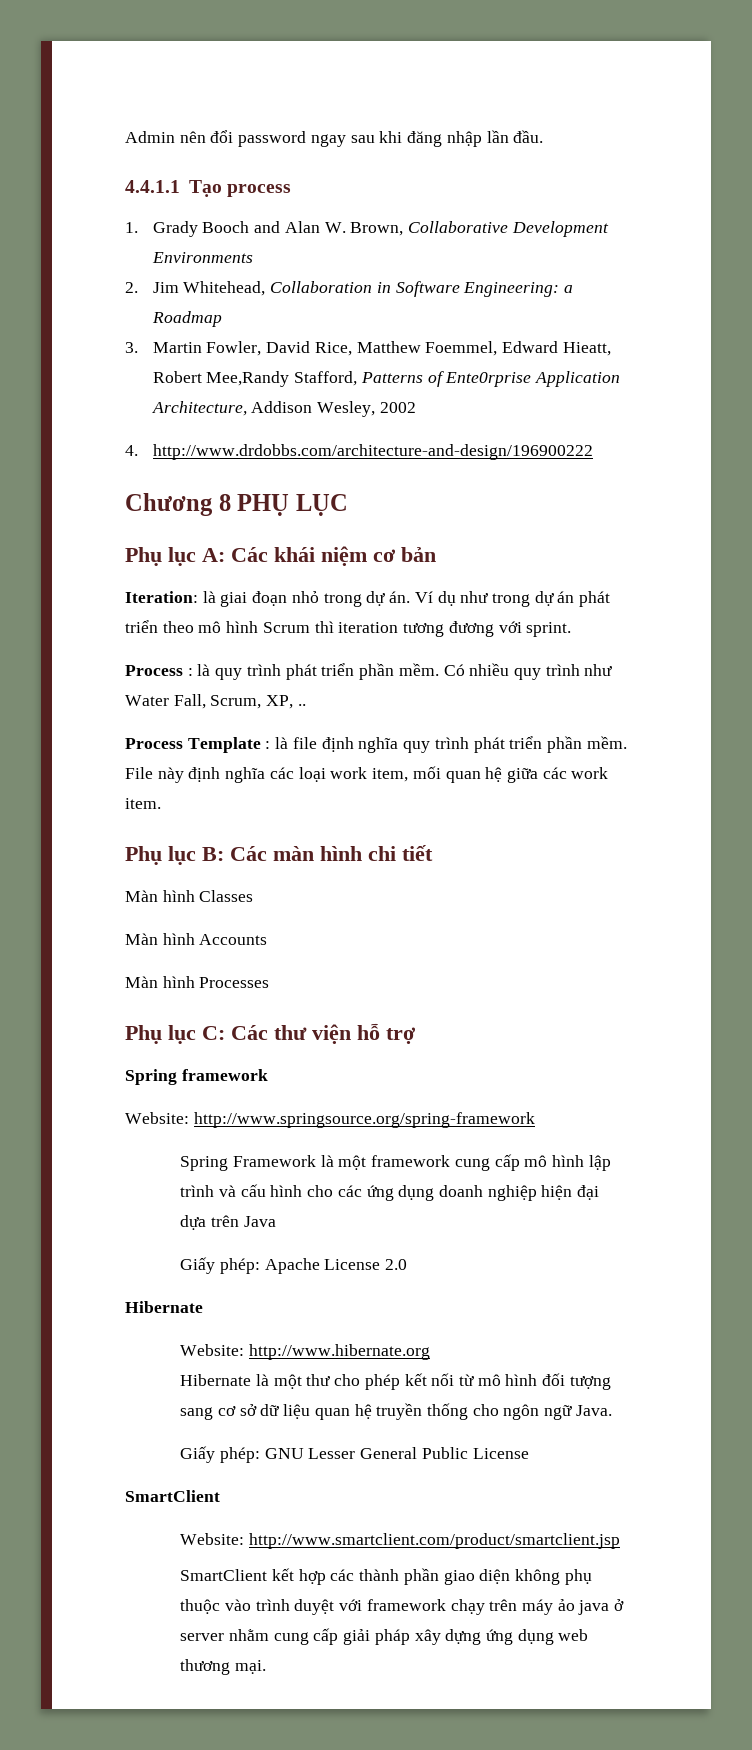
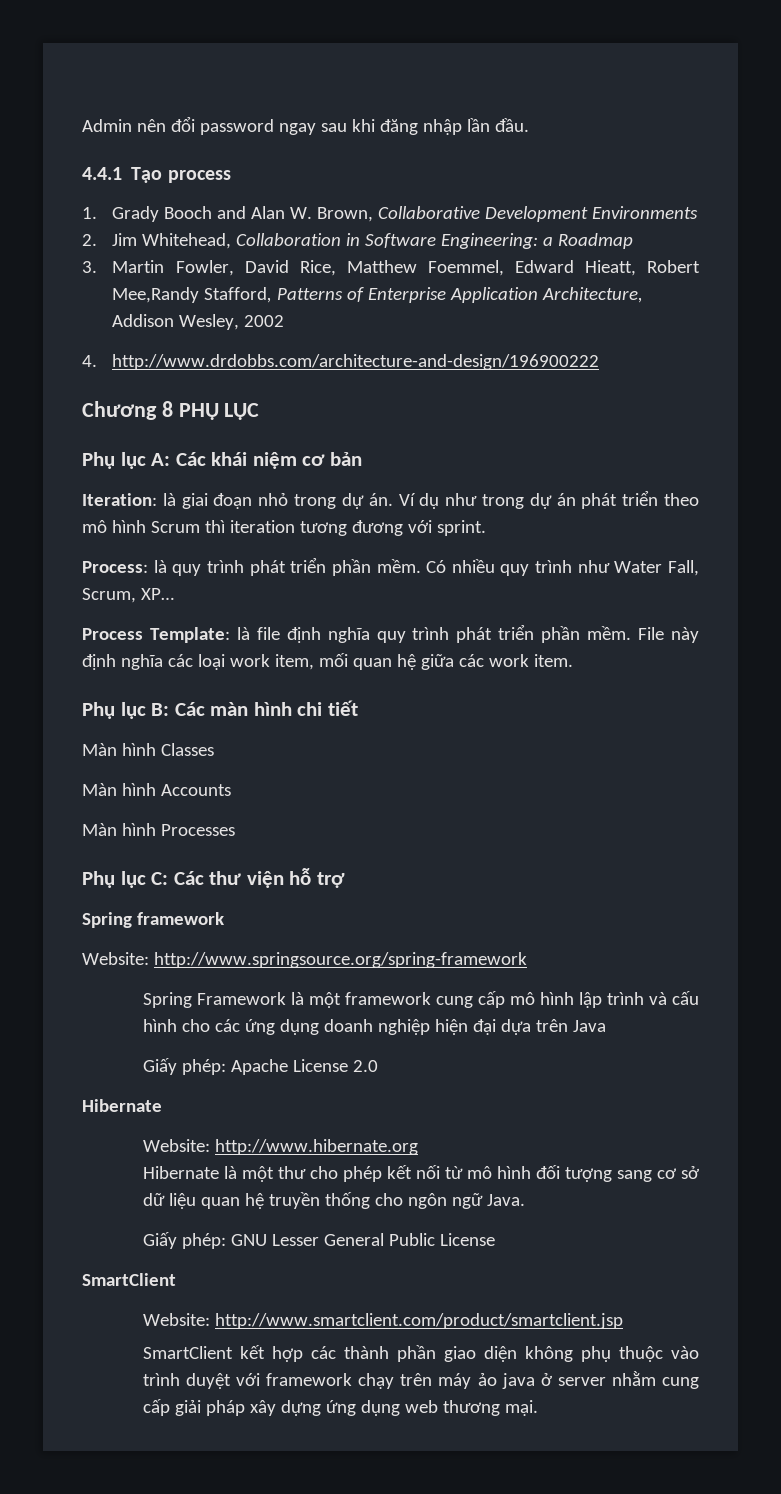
[125,180,180,193] 4.4.1.1 -> [82,167,122,180] 4.4.1
[445,372,532,387] Ente0rprise -> [368,287,447,303] Enterprise
[125,665,193,676] Process : -> [82,561,148,573] Process:
[266,695,306,709] [125,737,271,753] XP, .. // Process Template : -> [140,588,174,600] [82,627,230,643] XP… // Process Template:

